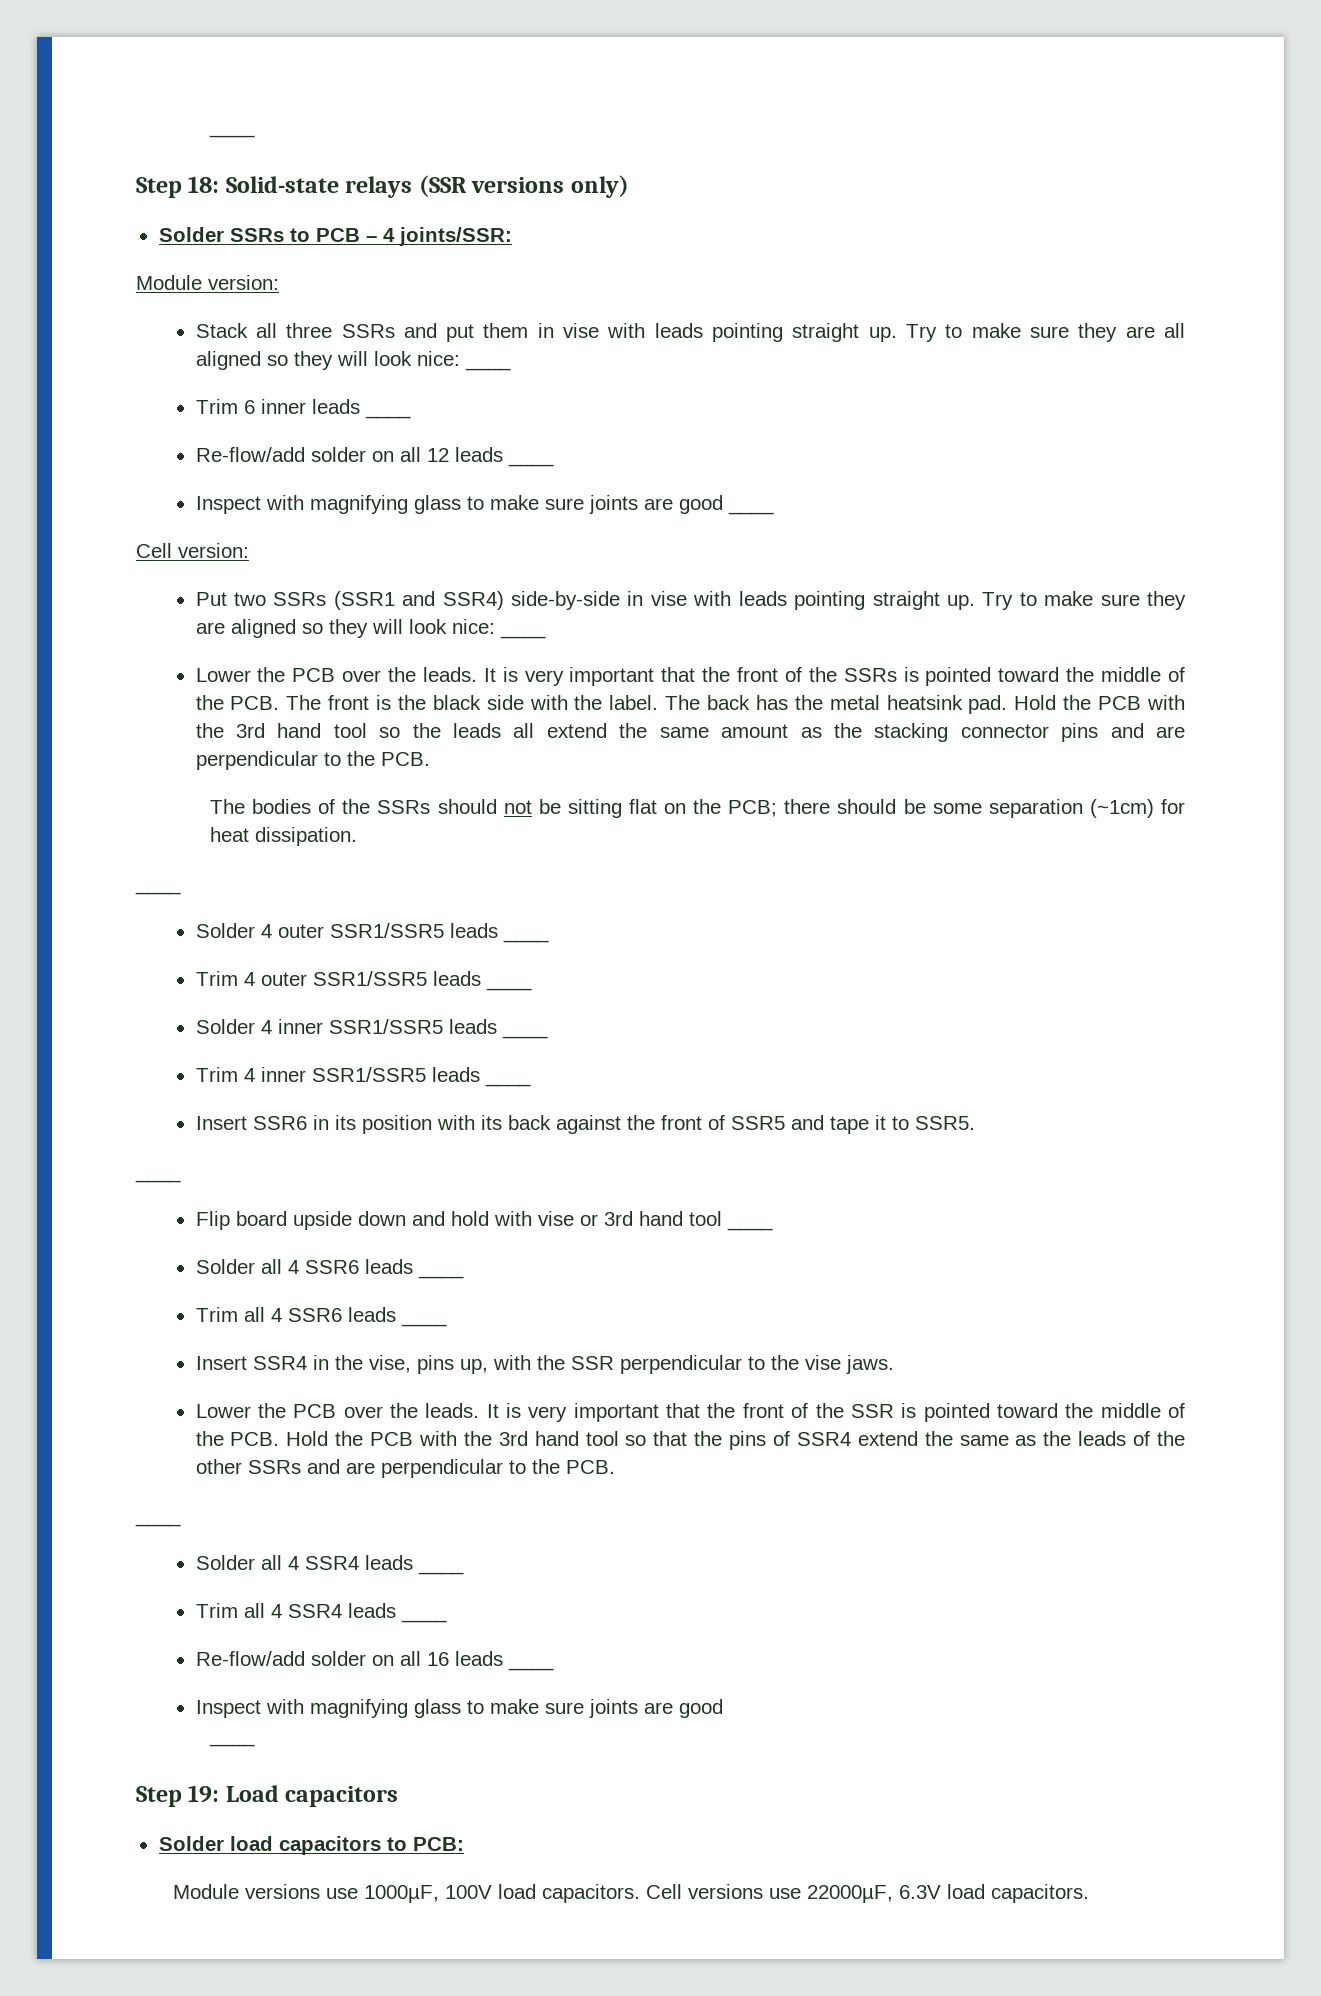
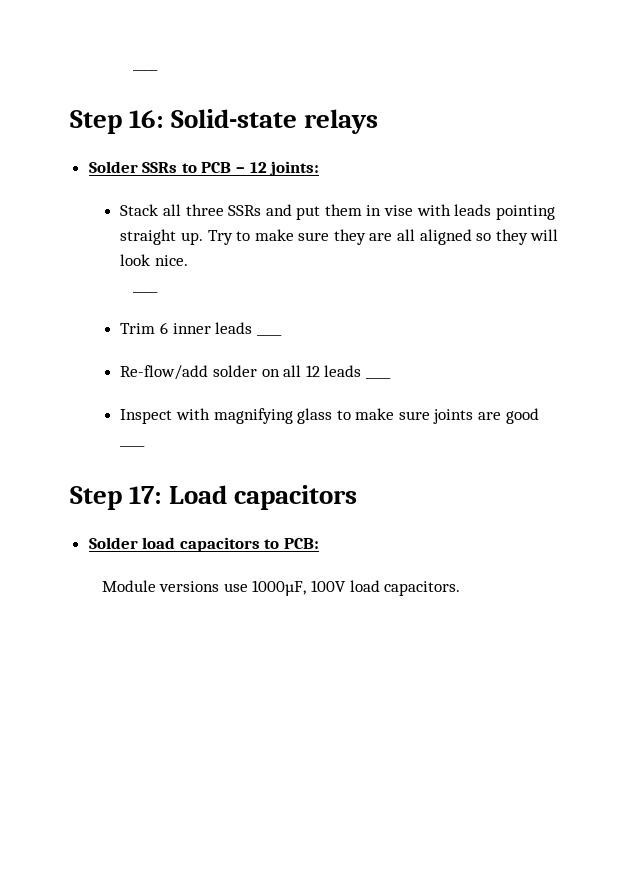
[208,133,255,138] [136,176,220,198] ____ // Step 18: -> [133,69,159,71] [70,110,165,134] ____ // Step 16:
[418,175,629,198] (SSR versions only) -> (379, 121) none
[382,227,512,246] [136,275,279,290] 4 joints/SSR: // Module version: -> [249,161,320,176] 12 joints:
[416,351,460,366] nice: -> [154,255,188,266] nice. //
[136,543,249,558] [195,591,1186,610] [195,619,495,638] [499,634,546,639] [195,667,1186,686] [195,695,1186,714] [195,723,1185,742] [195,751,430,770] [209,799,1185,818] [209,827,357,846] [135,890,181,895] [195,923,498,938] [502,938,549,943] [195,971,481,986] [485,986,532,991] [195,1019,497,1034] [501,1034,548,1039] [195,1067,480,1082] [484,1082,531,1087] [195,1115,975,1134] [135,1178,181,1183] [195,1211,722,1230] [726,1226,773,1231] [195,1259,413,1274] [417,1274,464,1279] [195,1307,396,1322] [400,1322,447,1327] [195,1355,894,1374] [195,1403,1186,1422] [195,1431,1185,1450] [195,1459,615,1478] [135,1522,181,1527] [195,1555,413,1570] [417,1570,464,1575] [195,1603,396,1618] [400,1618,447,1623] [195,1651,503,1666] [507,1666,554,1671] [195,1699,723,1718] [208,1742,255,1747] [136,1785,220,1807] // Cell version: // Put two SSRs (SSR1 and SSR4) side-by-side in vise with leads pointing straight up. Try to make sure they are aligned so they will look nice: ____ // Lower the PCB over the leads. It is very important that the front of the SSRs is pointed toward the middle of the PCB. The front is the black side with the label. The back has the metal heatsink pad. Hold the PCB with the 3rd hand tool so the leads all extend the same amount as the stacking connector pins and are perpendicular to the PCB. // The bodies of the SSRs should not be sitting flat on the PCB; there should be some separation (~1cm) for heat dissipation. // ____ // Solder 4 outer SSR1/SSR5 leads ____ // Trim 4 outer SSR1/SSR5 leads ____ // Solder 4 inner SSR1/SSR5 leads ____ // Trim 4 inner SSR1/SSR5 leads ____ // Insert SSR6 in its position with its back against the front of SSR5 and tape it to SSR5. // ____ // Flip board upside down and hold with vise or 3rd hand tool ____ // Solder all 4 SSR6 leads ____ // Trim all 4 SSR6 leads ____ // Insert SSR4 in the vise, pins up, with the SSR perpendicular to the vise jaws. // Lower the PCB over the leads. It is very important that the front of the SSR is pointed toward the middle of the PCB. Hold the PCB with the 3rd hand tool so that the pins of SSR4 extend the same as the leads of the other SSRs and are perpendicular to the PCB. // ____ // Solder all 4 SSR4 leads ____ // Trim all 4 SSR4 leads ____ // Re-flow/add solder on all 16 leads ____ // Inspect with magnifying glass to make sure joints are good // ____ // Step 19: -> [70,486,163,510] // Step 17:
[645,1884,1089,1903] Cell versions use 22000µF, 6.3V load capacitors. -> (461, 588) none

